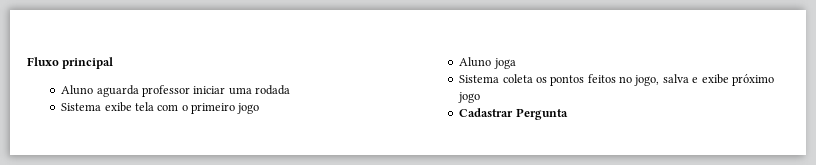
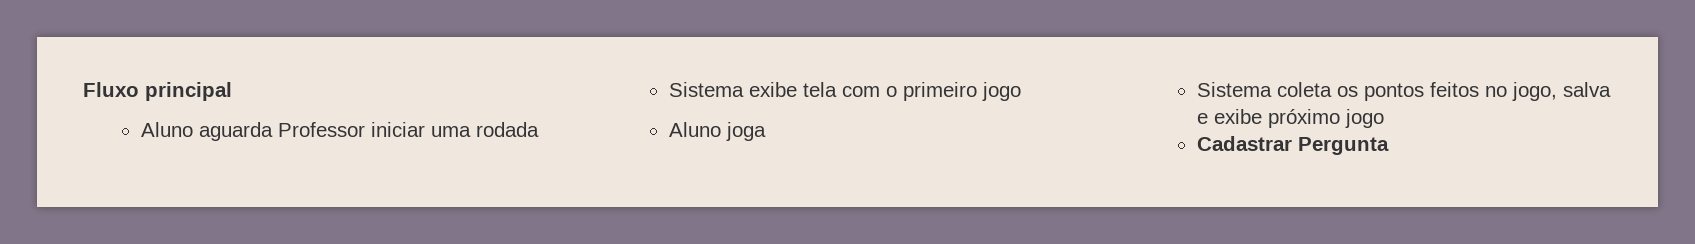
[141,85,190,97] professor -> [277,122,365,137] Professor

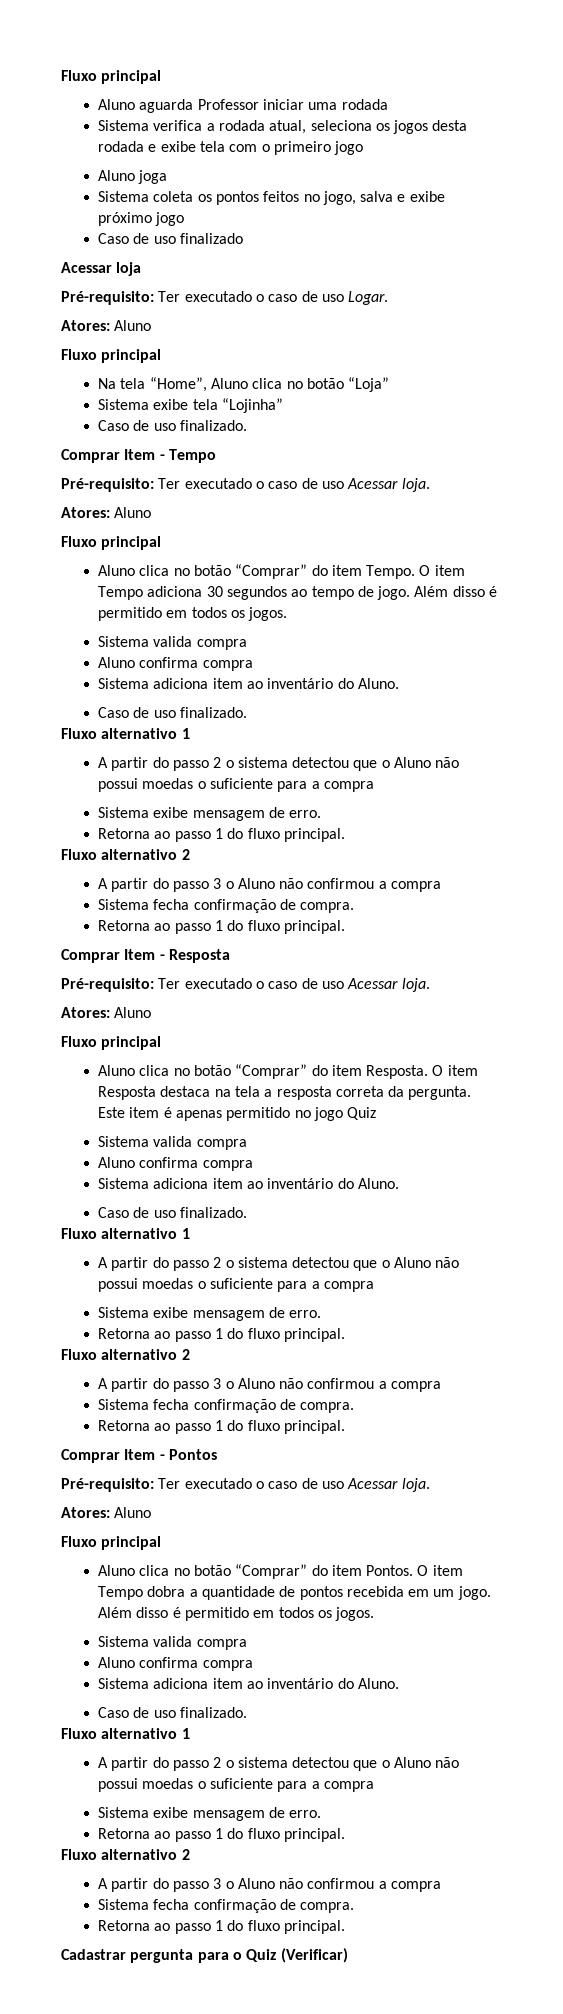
(744, 89) none -> [153,120,468,134] [97,141,157,152] verifica a rodada atual, seleciona os jogos desta rodada e
[1196,136,1389,155] Cadastrar Pergunta -> [97,233,243,244] [61,262,142,276] [61,291,389,305] [61,320,152,331] [61,349,162,363] [97,377,390,392] [97,398,283,413] [97,420,247,431] [61,449,216,463] [61,478,430,492] [61,507,152,518] [61,536,162,550] [97,564,465,579] [97,586,498,600] [97,607,288,621] [97,636,247,650] [97,657,253,671] [97,678,399,689] [97,707,247,718] [61,728,190,739] [97,757,460,771] [97,778,374,792] [97,807,322,821] [97,828,345,842] [61,849,190,860] [97,878,442,892] [97,899,355,913] [97,920,345,934] [61,949,230,963] [61,978,430,992] [61,1007,152,1018] [61,1036,162,1050] [97,1064,478,1079] [97,1086,472,1100] [97,1107,377,1121] [97,1136,247,1150] [97,1157,253,1171] [97,1178,399,1189] [97,1207,247,1218] [61,1228,190,1239] [97,1257,460,1271] [97,1278,374,1292] [97,1307,322,1321] [97,1328,345,1342] [61,1349,190,1360] [97,1378,442,1392] [97,1399,355,1413] [97,1420,345,1434] [61,1449,217,1463] [61,1478,430,1492] [61,1507,152,1518] [61,1536,162,1550] [97,1564,463,1579] [97,1586,491,1600] [97,1607,375,1621] [97,1636,247,1650] [97,1657,253,1671] [97,1678,399,1689] [97,1707,247,1718] [61,1728,190,1739] [97,1757,460,1771] [97,1778,374,1792] [97,1807,322,1821] [97,1828,345,1842] [61,1849,190,1860] [97,1878,442,1892] [97,1899,355,1913] [97,1920,345,1934] [61,1948,348,1963] Caso de uso finalizado // Acessar loja // Pré-requisito: Ter executado o caso de uso Logar. // Atores: Aluno // Fluxo principal // Na tela “Home”, Aluno clica no botão “Loja” // Sistema exibe tela “Lojinha” // Caso de uso finalizado. // Comprar Item - Tempo // Pré-requisito: Ter executado o caso de uso Acessar loja. // Atores: Aluno // Fluxo principal // Aluno clica no botão “Comprar” do item Tempo. O item Tempo adiciona 30 segundos ao tempo de jogo. Além disso é permitido em todos os jogos. // Sistema valida compra // Aluno confirma compra // Sistema adiciona item ao inventário do Aluno. // Caso de uso finalizado. // Fluxo alternativo 1 // A partir do passo 2 o sistema detectou que o Aluno não possui moedas o suficiente para a compra // Sistema exibe mensagem de erro. // Retorna ao passo 1 do fluxo principal. // Fluxo alternativo 2 // A partir do passo 3 o Aluno não confirmou a compra // Sistema fecha confirmação de compra. // Retorna ao passo 1 do fluxo principal. // Comprar Item - Resposta // Pré-requisito: Ter executado o caso de uso Acessar loja. // Atores: Aluno // Fluxo principal // Aluno clica no botão “Comprar” do item Resposta. O item Resposta destaca na tela a resposta correta da pergunta. Este item é apenas permitido no jogo Quiz // Sistema valida compra // Aluno confirma compra // Sistema adiciona item ao inventário do Aluno. // Caso de uso finalizado. // Fluxo alternativo 1 // A partir do passo 2 o sistema detectou que o Aluno não possui moedas o suficiente para a compra // Sistema exibe mensagem de erro. // Retorna ao passo 1 do fluxo principal. // Fluxo alternativo 2 // A partir do passo 3 o Aluno não confirmou a compra // Sistema fecha confirmação de compra. // Retorna ao passo 1 do fluxo principal. // Comprar Item - Pontos // Pré-requisito: Ter executado o caso de uso Acessar loja. // Atores: Aluno // Fluxo principal // Aluno clica no botão “Comprar” do item Pontos. O item Tempo dobra a quantidade de pontos recebida em um jogo. Além disso é permitido em todos os jogos. // Sistema valida compra // Aluno confirma compra // Sistema adiciona item ao inventário do Aluno. // Caso de uso finalizado. // Fluxo alternativo 1 // A partir do passo 2 o sistema detectou que o Aluno não possui moedas o suficiente para a compra // Sistema exibe mensagem de erro. // Retorna ao passo 1 do fluxo principal. // Fluxo alternativo 2 // A partir do passo 3 o Aluno não confirmou a compra // Sistema fecha confirmação de compra. // Retorna ao passo 1 do fluxo principal. // Cadastrar pergunta para o Quiz (Verificar)

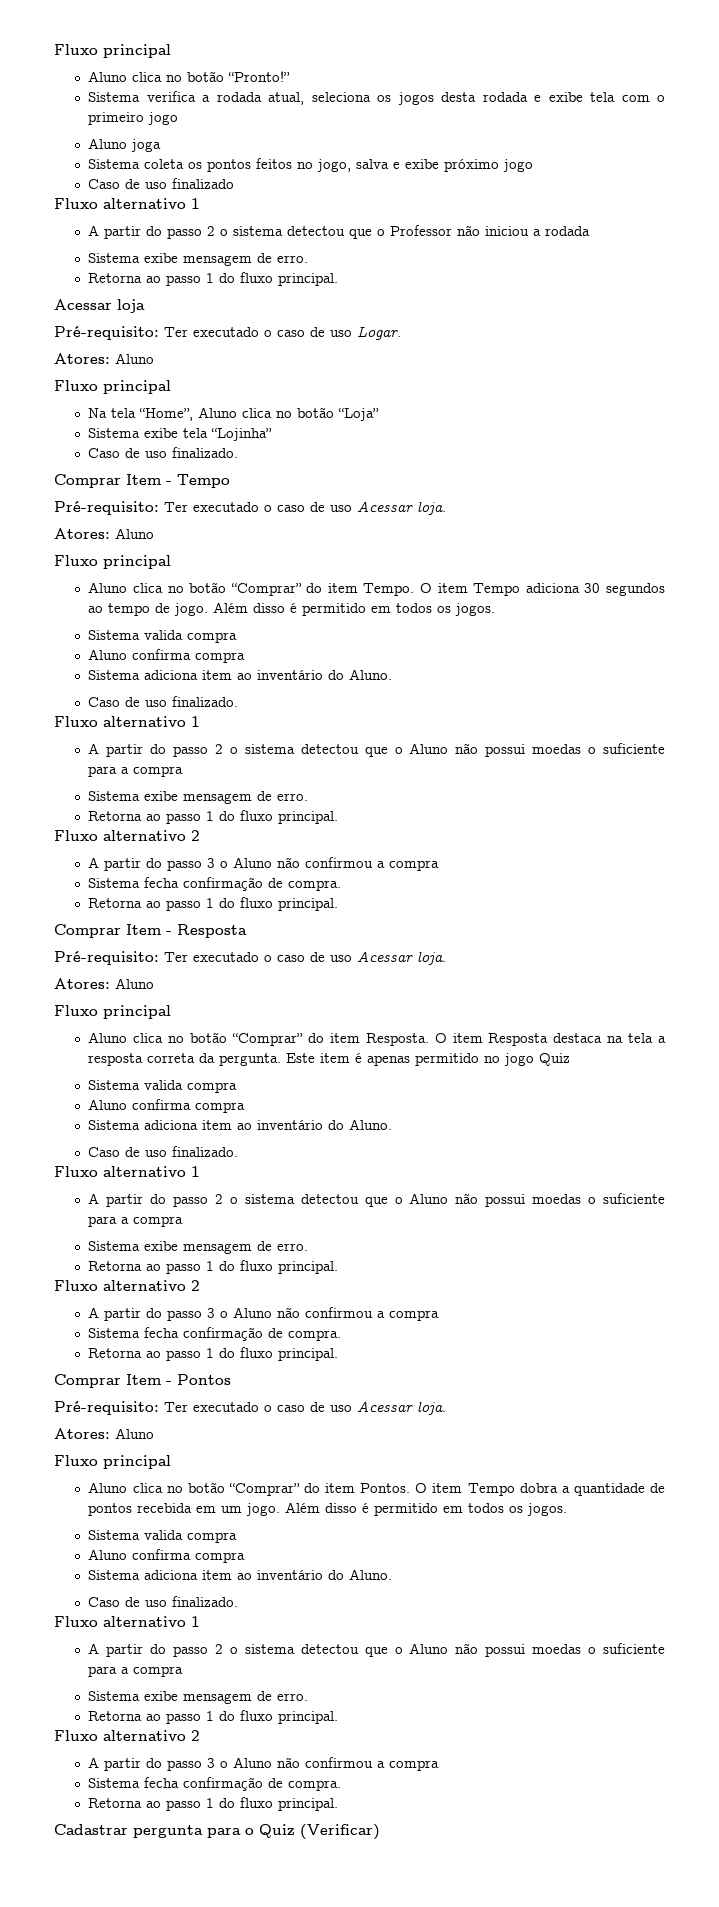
[61,70,162,84] [97,99,388,113] Fluxo principal // Aluno aguarda Professor iniciar uma rodada -> [54,44,171,58] [88,71,291,82] Fluxo principal // Aluno clica no botão “Pronto!”
(243, 238) none -> [54,198,200,209] [88,225,591,239] [88,253,309,266] [88,272,339,286] // Fluxo alternativo 1 // A partir do passo 2 o sistema detectou que o Professor não iniciou a rodada // Sistema exibe mensagem de erro. // Retorna ao passo 1 do fluxo principal.

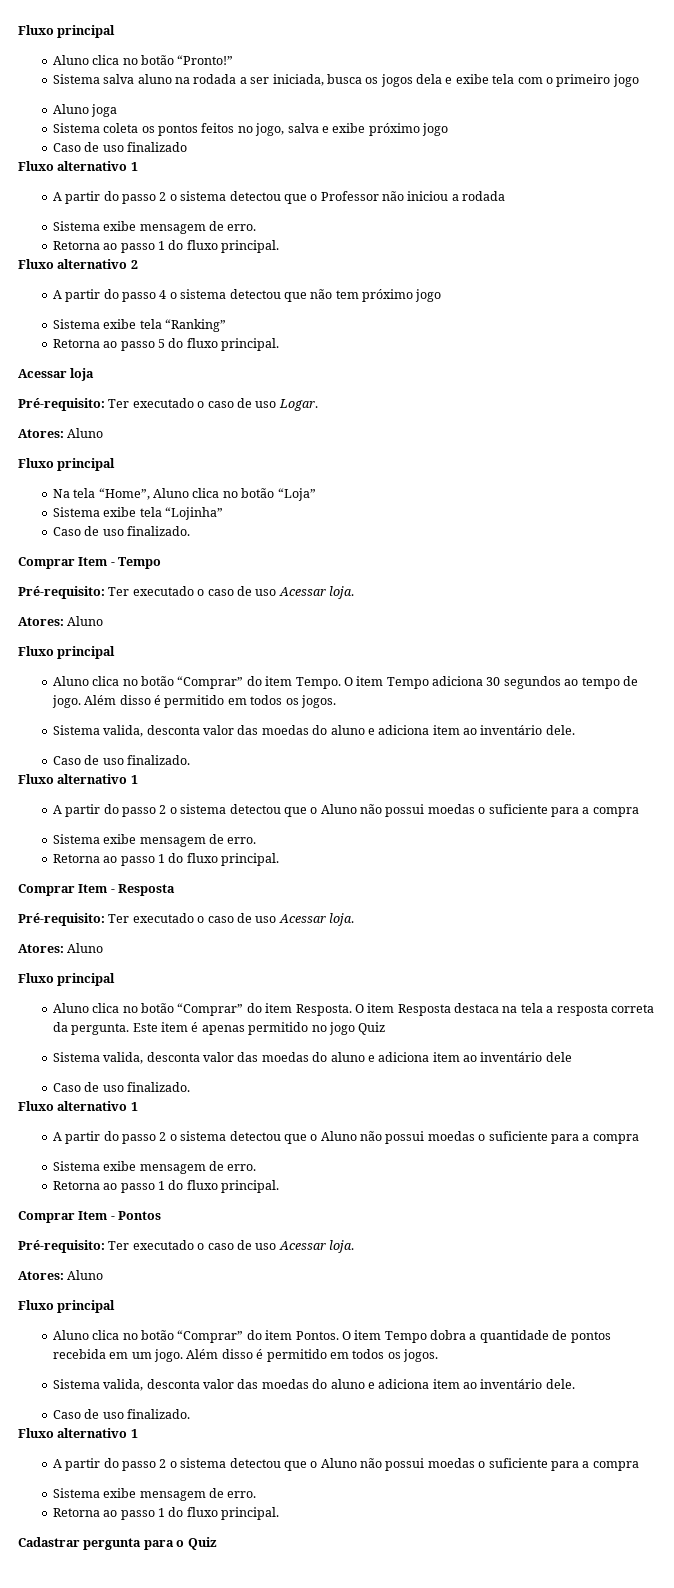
[146,91,528,105] verifica a rodada atual, seleciona os jogos desta rodada -> [103,74,443,87] salva aluno na rodada a ser iniciada, busca os jogos dela
(339, 279) none -> [18,259,138,269] [52,289,442,302] [52,319,227,332] [52,338,280,351] // Fluxo alternativo 2 // A partir do passo 4 o sistema detectou que não tem próximo jogo // Sistema exibe tela “Ranking” // Retorna ao passo 5 do fluxo principal.
[144,630,238,643] [88,649,246,663] [88,669,393,680] valida compra // Aluno confirma compra // Sistema adiciona item ao inventário do Aluno. -> [103,725,575,737] valida, desconta valor das moedas do aluno e adiciona item ao inventário dele.
[54,830,200,841] [88,857,440,871] [88,877,342,891] [88,897,339,911] // Fluxo alternativo 2 // A partir do passo 3 o Aluno não confirmou a compra // Sistema fecha confirmação de compra. // Retorna ao passo 1 do fluxo principal. -> (280, 859) none
[144,1080,238,1093] [88,1099,246,1113] [88,1119,393,1130] valida compra // Aluno confirma compra // Sistema adiciona item ao inventário do Aluno. -> [103,1052,572,1064] valida, desconta valor das moedas do aluno e adiciona item ao inventário dele
[54,1280,200,1291] [88,1307,440,1321] [88,1327,342,1341] [88,1347,339,1361] // Fluxo alternativo 2 // A partir do passo 3 o Aluno não confirmou a compra // Sistema fecha confirmação de compra. // Retorna ao passo 1 do fluxo principal. -> (280, 1186) none
[144,1530,238,1543] [88,1549,246,1563] [88,1569,393,1580] valida compra // Aluno confirma compra // Sistema adiciona item ao inventário do Aluno. -> [103,1379,575,1391] valida, desconta valor das moedas do aluno e adiciona item ao inventário dele.
[54,1730,200,1741] [88,1757,440,1771] [88,1777,342,1791] [88,1797,339,1811] // Fluxo alternativo 2 // A partir do passo 3 o Aluno não confirmou a compra // Sistema fecha confirmação de compra. // Retorna ao passo 1 do fluxo principal. -> (280, 1513) none
[300,1824,380,1840] (Verificar) -> (217, 1543) none

